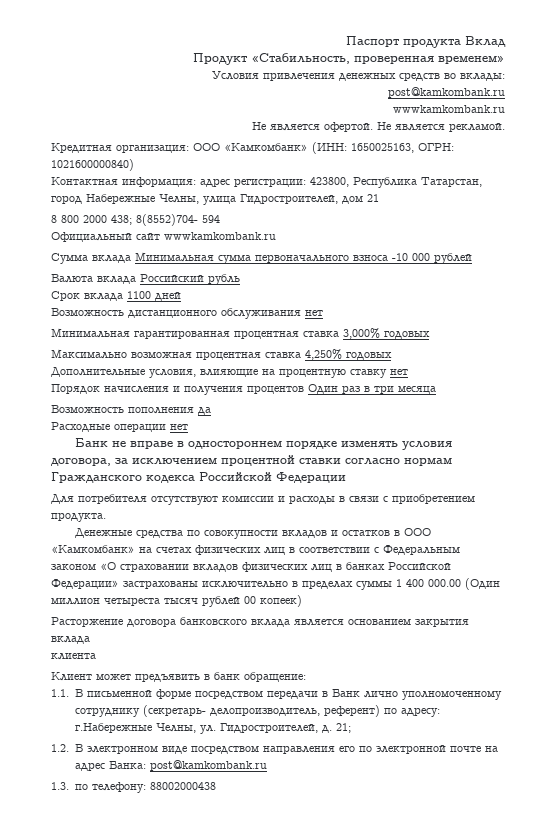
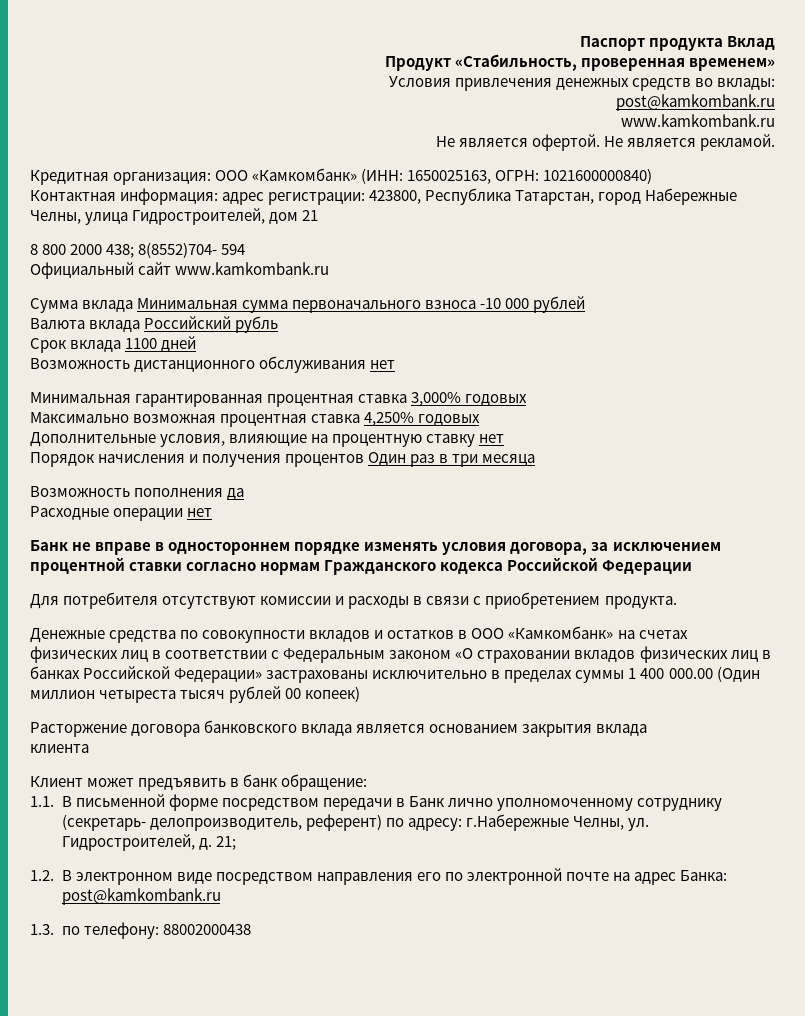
[393,105,505,113] wwwkamkombank.ru -> [621,114,775,127] www.kamkombank.ru
[164,232,276,240] wwwkamkombank.ru -> [175,262,330,275] www.kamkombank.ru

